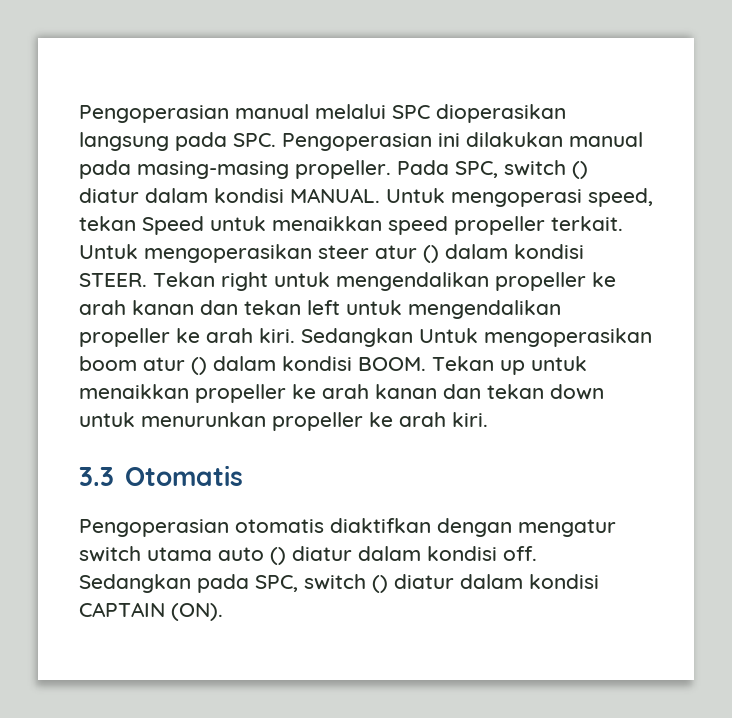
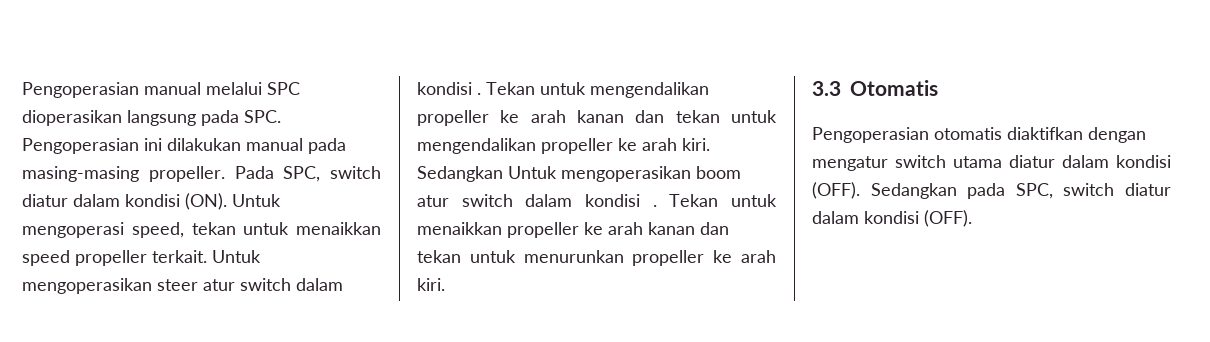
[572,161,588,179] [79,188,380,203] () diatur dalam kondisi MANUAL. -> [22,193,227,210] diatur dalam kondisi (ON).
[142,216,204,235] Speed -> (236, 228) none
[423,244,584,263] [79,272,268,291] () dalam kondisi STEER. Tekan right -> [240,278,343,291] [417,82,535,95] switch dalam kondisi . Tekan
[307,300,340,315] left -> (720, 116) none
[191,356,525,375] () dalam kondisi BOOM. Tekan up -> [461,194,719,207] switch dalam kondisi . Tekan
[550,384,604,400] down -> (461, 256) none
[218,546,537,565] auto () diatur dalam kondisi off. -> [1009,155,1171,168] [812,182,860,199] diatur dalam kondisi (OFF).
[372,574,599,593] [79,602,223,621] () diatur dalam kondisi CAPTAIN (ON). -> [1125,183,1171,196] [812,210,972,227] diatur dalam kondisi (OFF).

